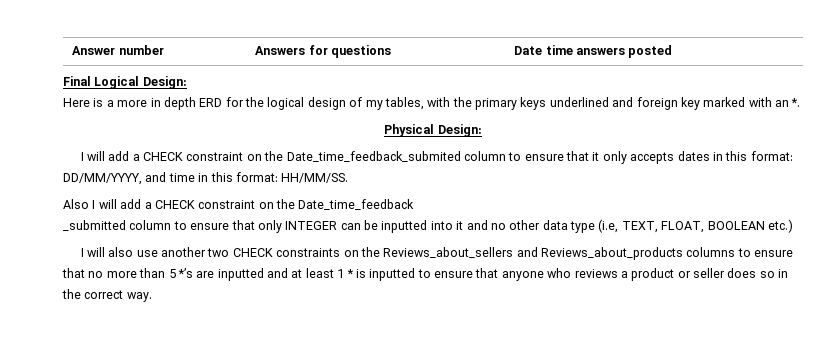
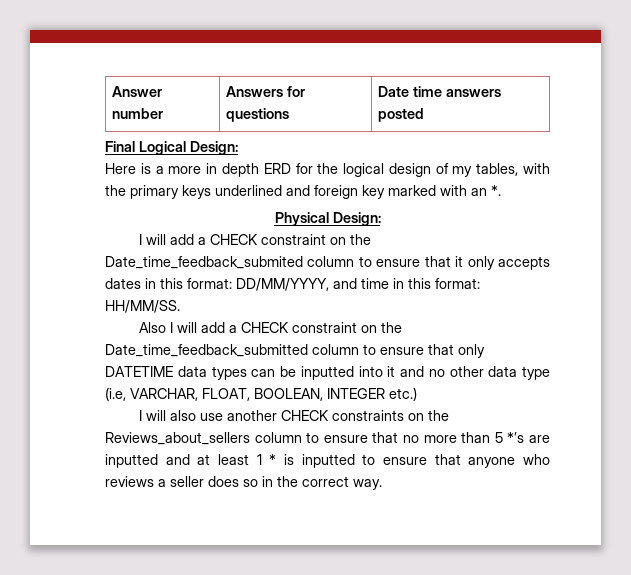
[298,199,415,210] [63,220,126,231] Date_time_feedback // _submitted -> [105,344,308,357] Date_time_feedback_submitted
[285,221,338,230] INTEGER -> [105,366,247,380] DATETIME data types
[621,221,765,233] TEXT, FLOAT, BOOLEAN -> [130,388,385,401] VARCHAR, FLOAT, BOOLEAN, INTEGER
[207,248,230,257] two -> (278, 415) none
[516,247,736,260] and Reviews_about_products columns -> [254,432,302,443] column
[631,268,691,281] product or -> (166, 483) none

